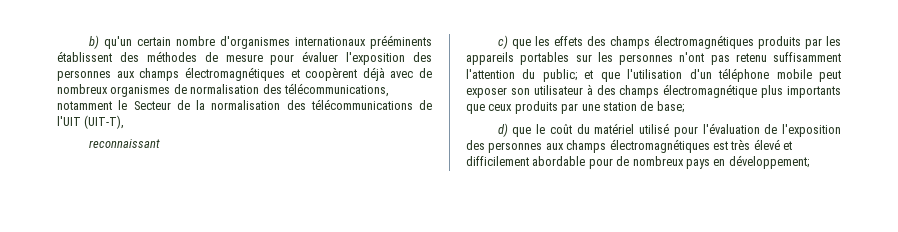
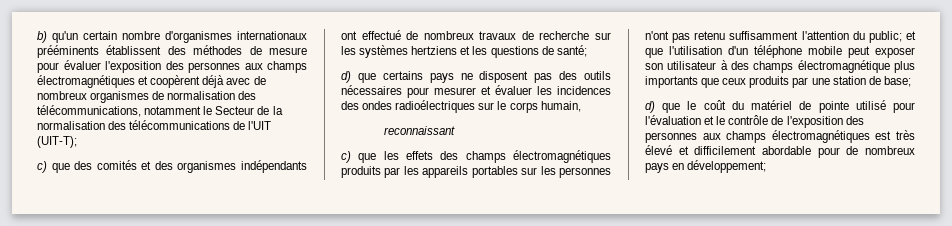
[84,115,125,129] (UIT-T), -> [37,136,77,148] [37,160,307,173] [341,30,611,40] [341,45,587,58] [341,71,611,83] [341,85,611,98] [341,100,581,113] (UIT-T); // c) que des comités et des organismes indépendants ont effectué de nombreux travaux de recherche sur les systèmes hertziens et les questions de santé; // d) que certains pays ne disposent pas des outils nécessaires pour mesurer et évaluer les incidences des ondes radioélectriques sur le corps humain,
(635, 128) none -> [799,101,849,113] de pointe
(760, 128) none -> [704,115,769,125] et le contrôle

